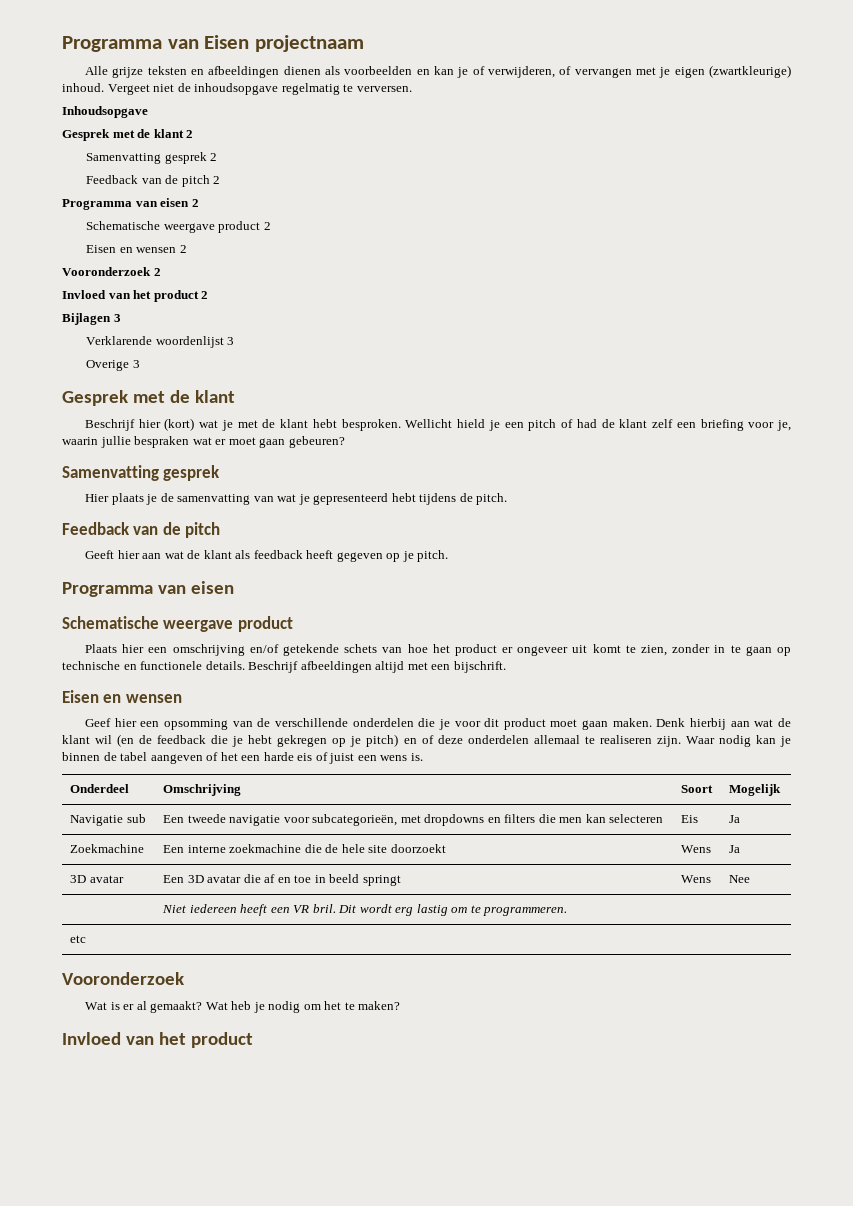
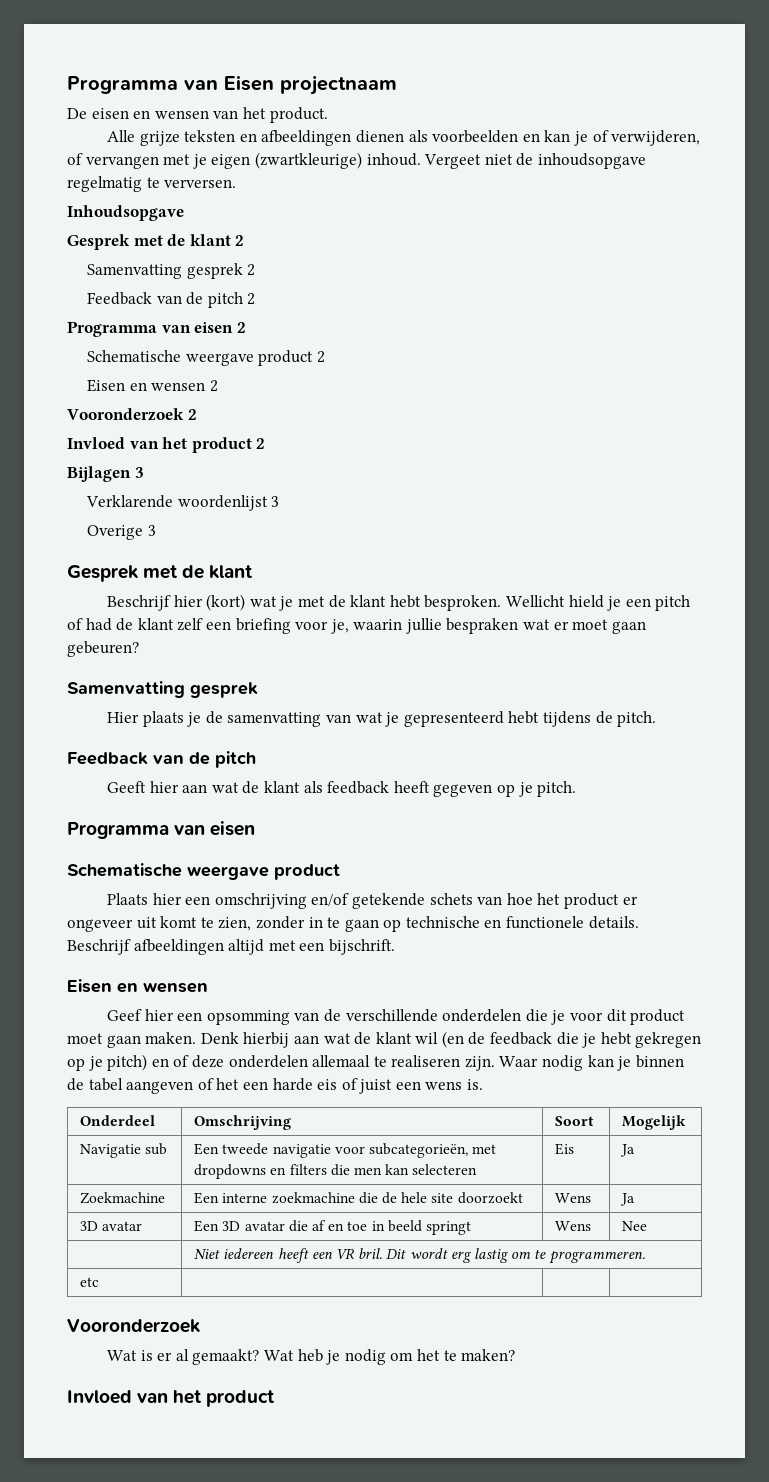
(364, 43) none -> [67,107,328,123] // De eisen en wensen van het product.

